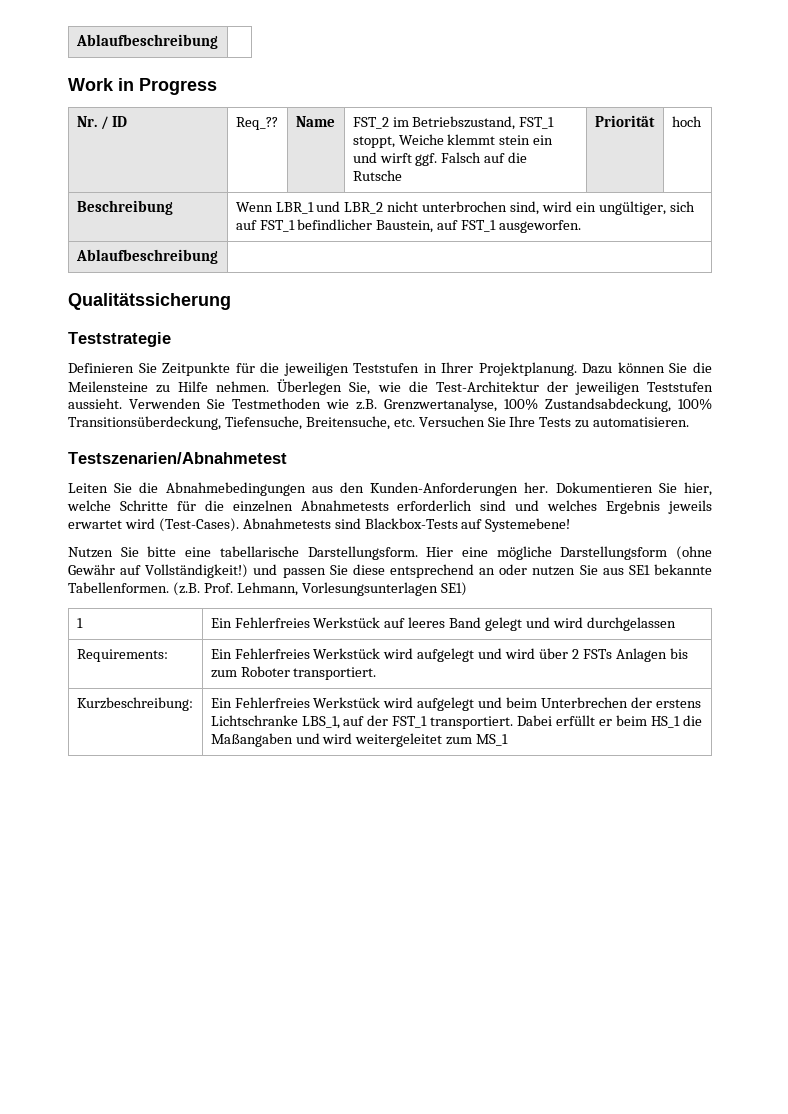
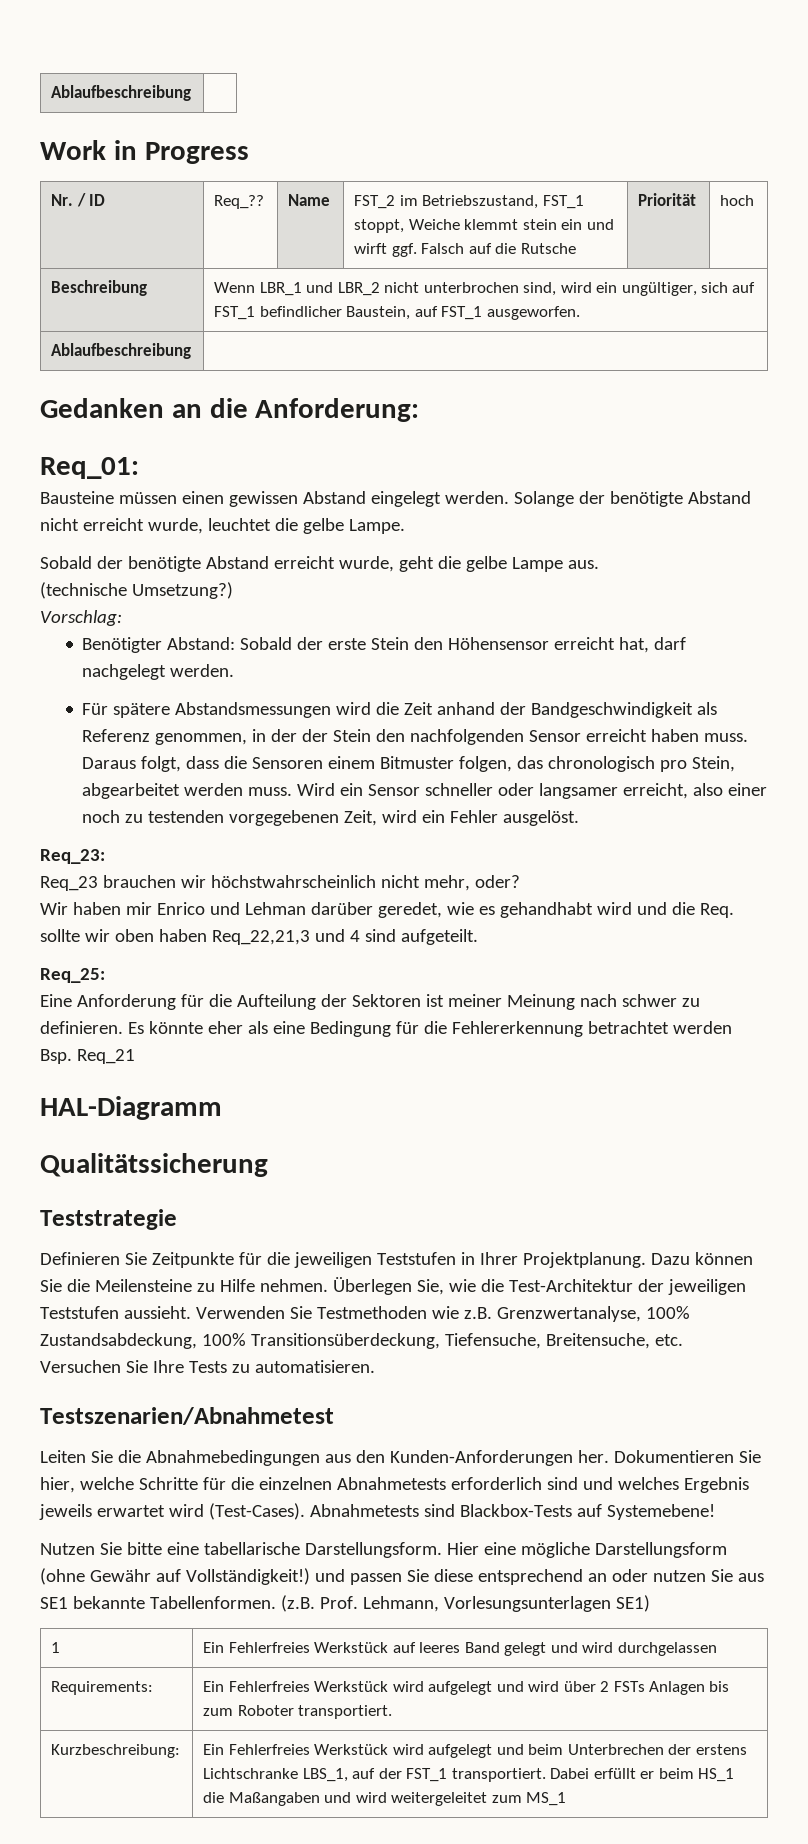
(218, 256) none -> [40,398,420,422] [40,457,139,479] [40,491,751,507] [40,518,405,534] [40,556,599,572] [40,582,233,599] [40,610,122,626] [82,637,687,653] [82,664,235,680] [82,702,718,718] [82,729,749,745] [82,756,736,772] [82,783,768,799] [82,810,580,826] [40,849,105,864] [40,875,520,891] [40,902,734,918] [40,929,478,945] [40,968,105,983] [40,994,700,1010] [40,1021,732,1037] [40,1049,135,1064] [40,1096,222,1120] // Gedanken an die Anforderung: // Req_01: // Bausteine müssen einen gewissen Abstand eingelegt werden. Solange der benötigte Abstand nicht erreicht wurde, leuchtet die gelbe Lampe. // Sobald der benötigte Abstand erreicht wurde, geht die gelbe Lampe aus. // (technische Umsetzung?) // Vorschlag: // Benötigter Abstand: Sobald der erste Stein den Höhensensor erreicht hat, darf nachgelegt werden. // Für spätere Abstandsmessungen wird die Zeit anhand der Bandgeschwindigkeit als Referenz genommen, in der der Stein den nachfolgenden Sensor erreicht haben muss. Daraus folgt, dass die Sensoren einem Bitmuster folgen, das chronologisch pro Stein, abgearbeitet werden muss. Wird ein Sensor schneller oder langsamer erreicht, also einer noch zu testenden vorgegebenen Zeit, wird ein Fehler ausgelöst. // Req_23: // Req_23 brauchen wir höchstwahrscheinlich nicht mehr, oder? // Wir haben mir Enrico und Lehman darüber geredet, wie es gehandhabt wird und die Req. sollte wir oben haben Req_22,21,3 und 4 sind aufgeteilt. // Req_25: // Eine Anforderung für die Aufteilung der Sektoren ist meiner Meinung nach schwer zu definieren. Es könnte eher als eine Bedingung für die Fehlererkennung betrachtet werden Bsp. Req_21 // HAL-Diagramm

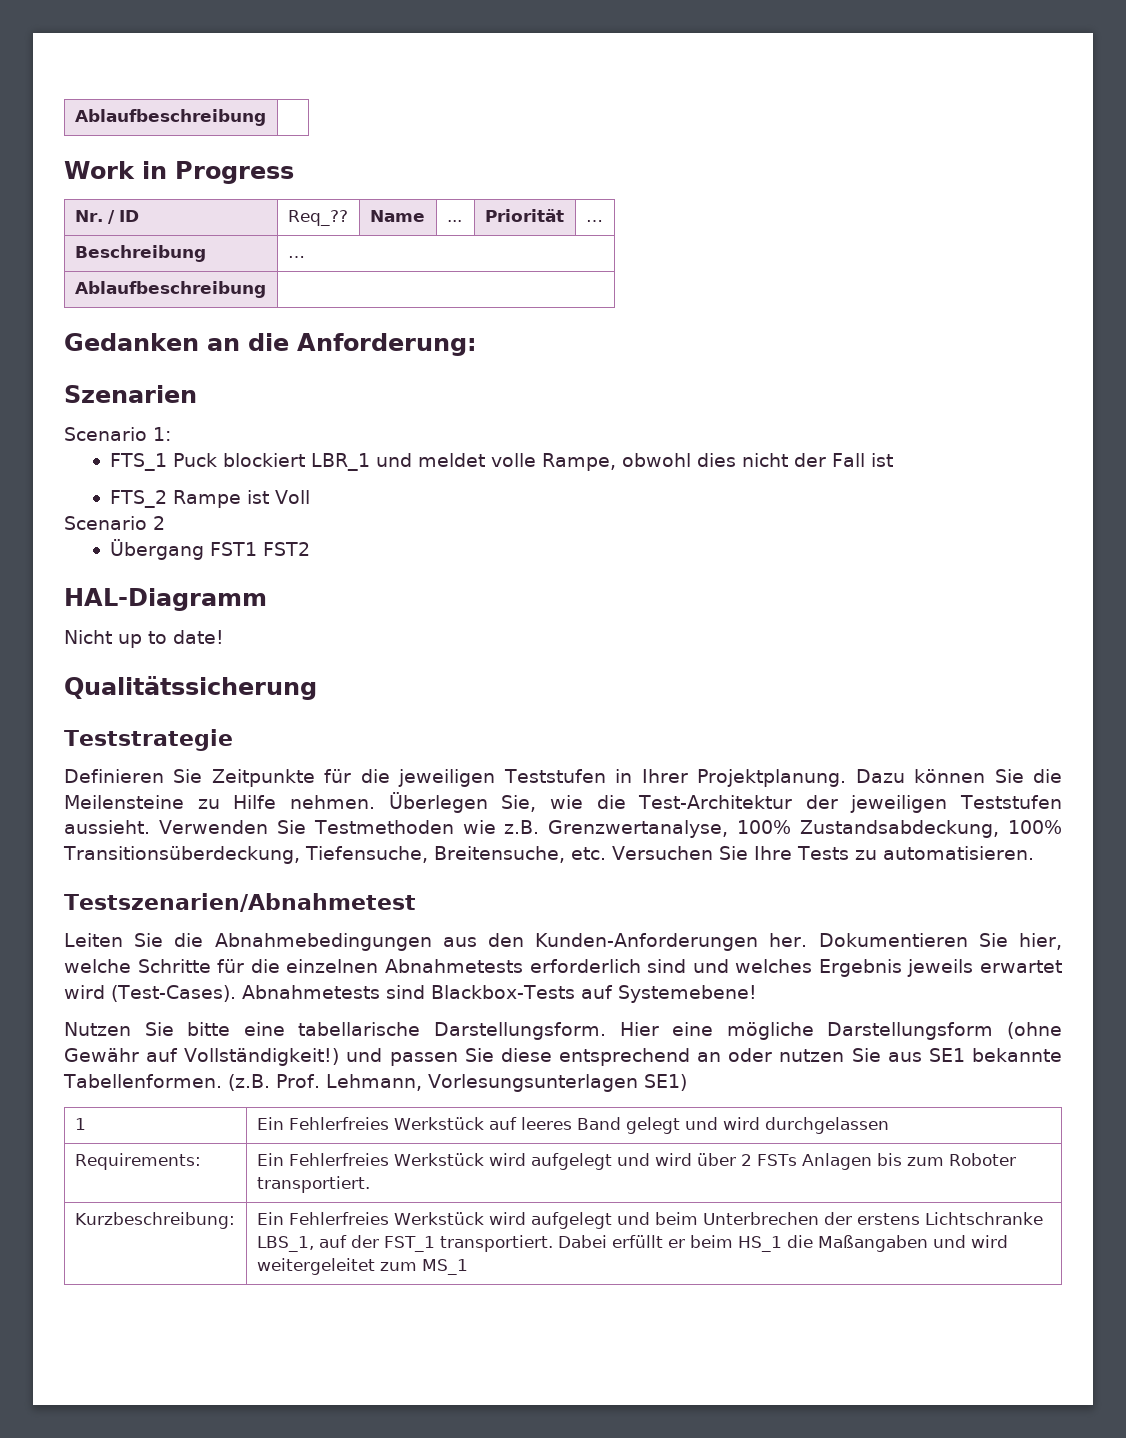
[354,195,584,209] [354,219,614,233] [354,243,576,257] FST_2 im Betriebszustand, FST_1 stoppt, Weiche klemmt stein ein und wirft ggf. Falsch auf die Rutsche -> [446,220,462,222] ...
[720,195,755,206] hoch -> [585,220,603,222] …
[214,282,756,296] [214,306,580,320] Wenn LBR_1 und LBR_2 nicht unterbrochen sind, wird ein ungültiger, sich auf FST_1 befindlicher Baustein, auf FST_1 ausgeworfen. -> [287,256,305,258] …
[40,457,139,479] [40,491,751,507] [40,518,405,534] [40,556,599,572] [40,582,233,599] [40,610,122,626] [82,637,687,653] [82,664,235,680] [82,702,718,718] [82,729,749,745] [82,756,736,772] [82,783,768,799] [82,810,580,826] [40,849,105,864] [40,875,520,891] [40,902,734,918] [40,929,478,945] [40,968,105,983] [40,994,700,1010] [40,1021,732,1037] [40,1049,135,1064] [40,1096,222,1120] Req_01: // Bausteine müssen einen gewissen Abstand eingelegt werden. Solange der benötigte Abstand nicht erreicht wurde, leuchtet die gelbe Lampe. // Sobald der benötigte Abstand erreicht wurde, geht die gelbe Lampe aus. // (technische Umsetzung?) // Vorschlag: // Benötigter Abstand: Sobald der erste Stein den Höhensensor erreicht hat, darf nachgelegt werden. // Für spätere Abstandsmessungen wird die Zeit anhand der Bandgeschwindigkeit als Referenz genommen, in der der Stein den nachfolgenden Sensor erreicht haben muss. Daraus folgt, dass die Sensoren einem Bitmuster folgen, das chronologisch pro Stein, abgearbeitet werden muss. Wird ein Sensor schneller oder langsamer erreicht, also einer noch zu testenden vorgegebenen Zeit, wird ein Fehler ausgelöst. // Req_23: // Req_23 brauchen wir höchstwahrscheinlich nicht mehr, oder? // Wir haben mir Enrico und Lehman darüber geredet, wie es gehandhabt wird und die Req. sollte wir oben haben Req_22,21,3 und 4 sind aufgeteilt. // Req_25: // Eine Anforderung für die Aufteilung der Sektoren ist meiner Meinung nach schwer zu definieren. Es könnte eher als eine Bedingung für die Fehlererkennung betrachtet werden Bsp. Req_21 // HAL-Diagramm -> [64,385,197,403] [64,427,171,441] [110,453,893,471] [110,490,311,508] [64,516,165,530] [110,539,311,560] [64,588,267,611] [64,630,224,648] Szenarien // Scenario 1: // FTS_1 Puck blockiert LBR_1 und meldet volle Rampe, obwohl dies nicht der Fall ist // FTS_2 Rampe ist Voll // Scenario 2 // Übergang FST1 FST2 // HAL-Diagramm // Nicht up to date!

